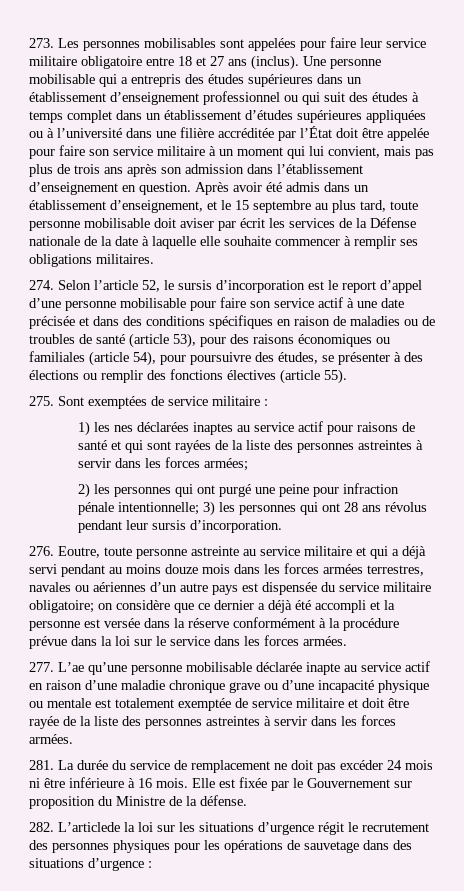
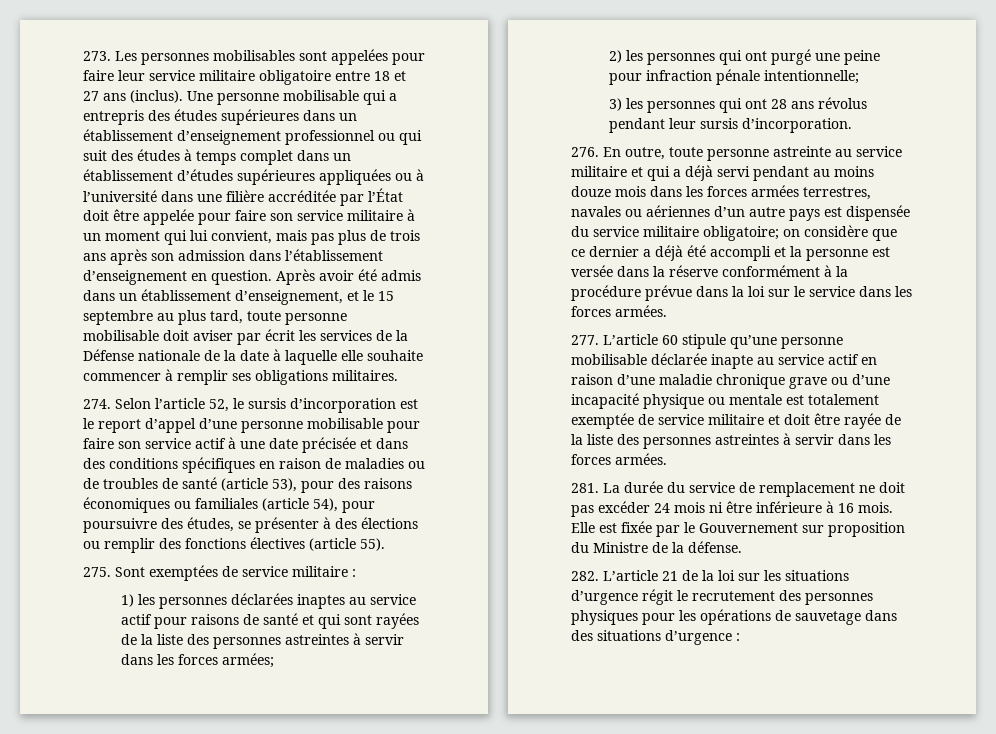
[114,425,134,432] nes -> [158,597,227,609] personnes
(200, 508) none -> (859, 77) //
[58,546,100,558] Eoutre, -> [603,147,665,160] En outre,
[58,662,84,672] L’ae -> [603,334,726,349] L’article 60 stipule
[58,822,120,832] L’articlede -> [603,570,698,581] L’article 21 de

